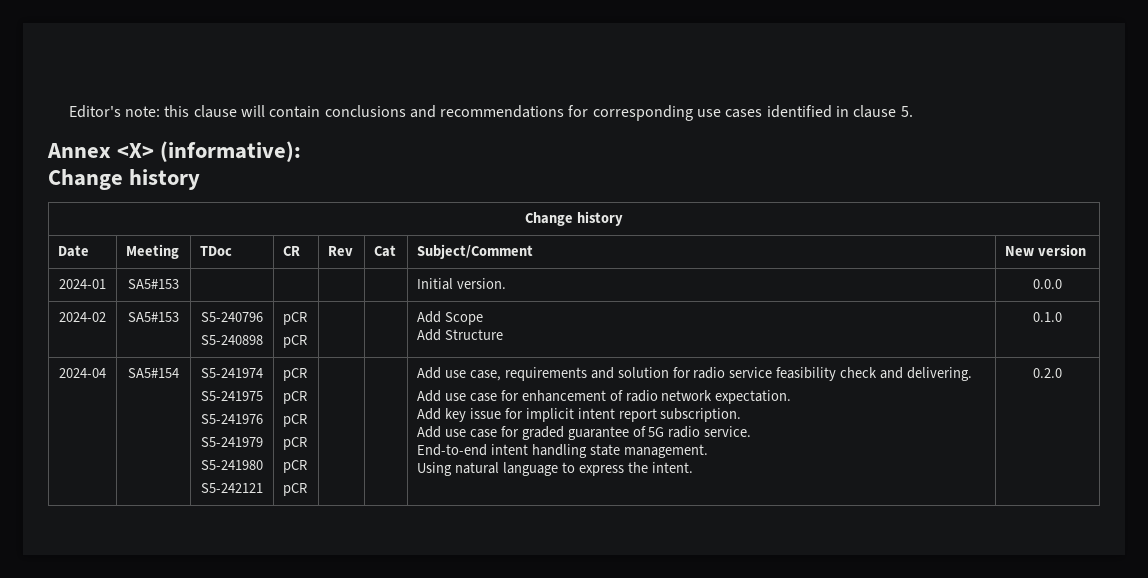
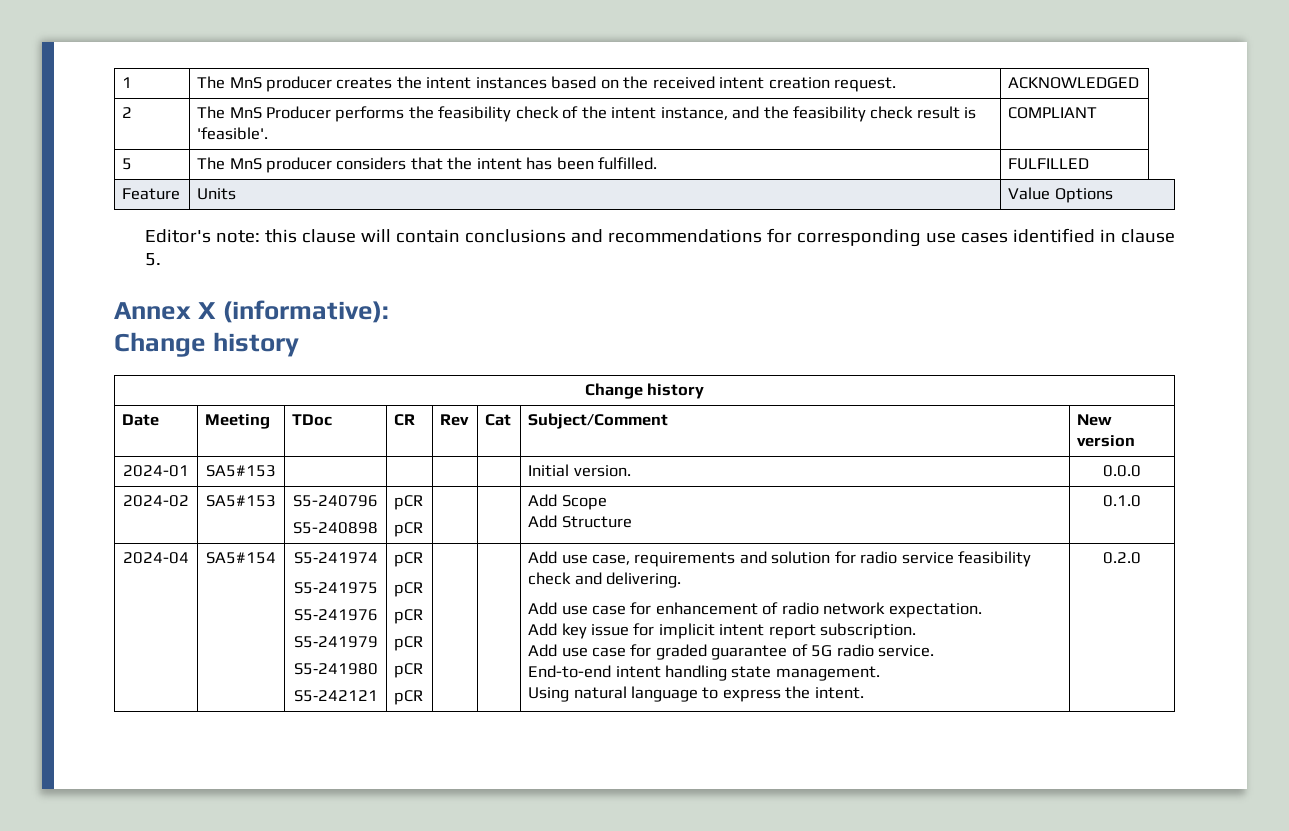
(68, 111) none -> [122,77,133,88] [197,76,896,92] [1008,77,1140,89] [122,107,133,118] [197,106,977,122] [197,127,269,140] [1008,107,1098,119] [122,158,133,170] [197,157,658,173] [1008,158,1090,170] [122,188,181,200] [197,188,237,200] [1008,187,1113,203] 1 | The MnS producer creates the intent instances based on the received intent creation request. | ACKNOWLEDGED // 2 | The MnS Producer performs the feasibility check of the intent instance, and the feasibility check result is 'feasible'. | COMPLIANT // 5 | The MnS producer considers that the intent has been fulfilled. | FULFILLED // Feature | Units | Value Options //
[117,143,155,158] <X> -> [198,302,217,319] X

